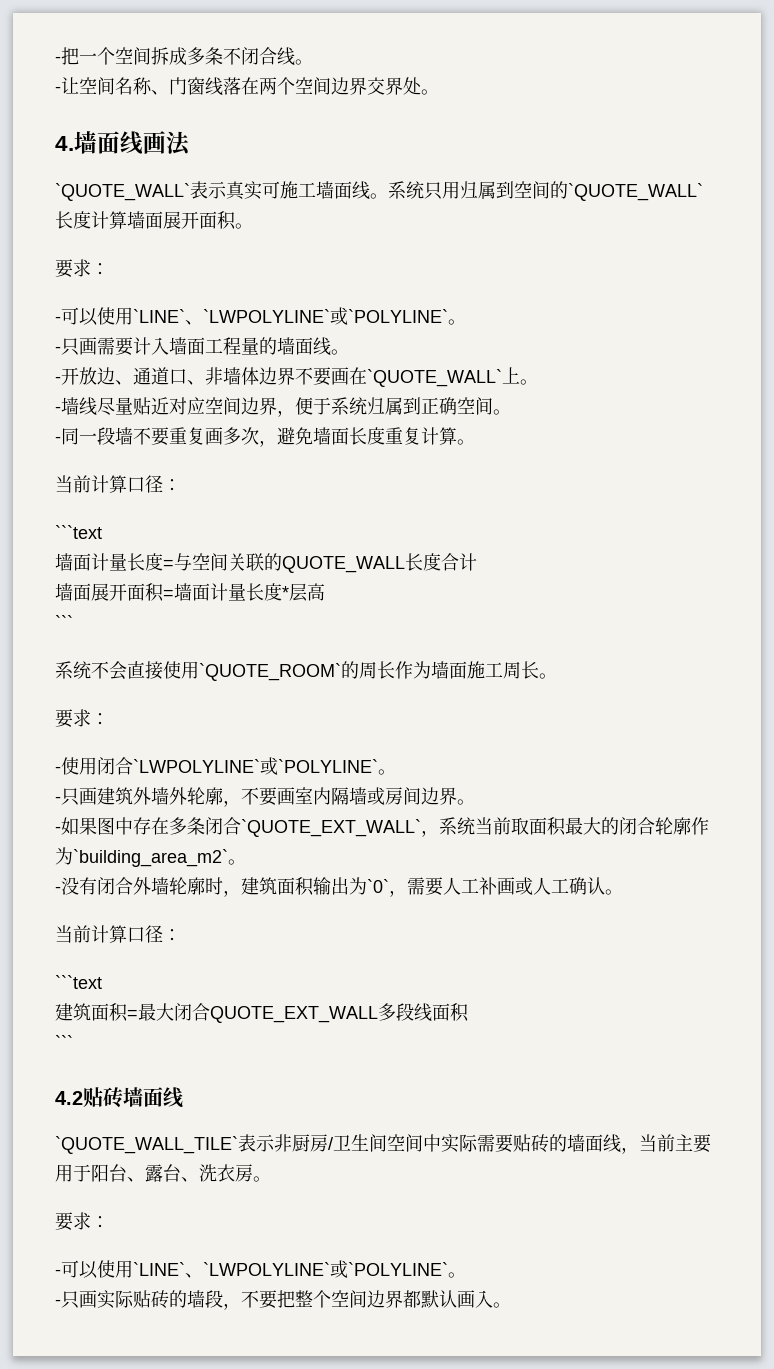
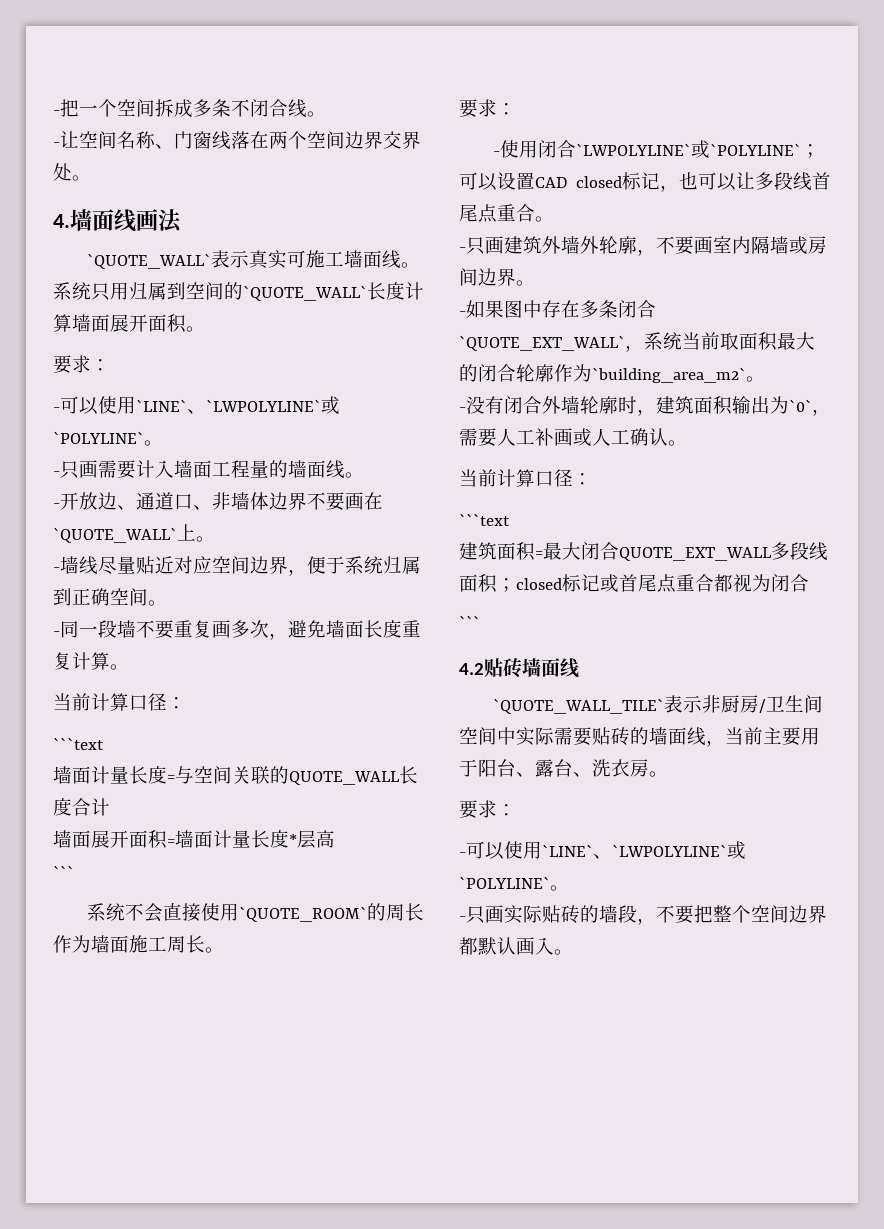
(378, 766) none -> [800,144,820,158] [459,172,831,192] [459,204,535,223] ；可以设置CAD closed标记，也可以让多段线首尾点重合
(469, 1012) none -> [497,574,809,593] ；closed标记或首尾点重合都视为闭合

